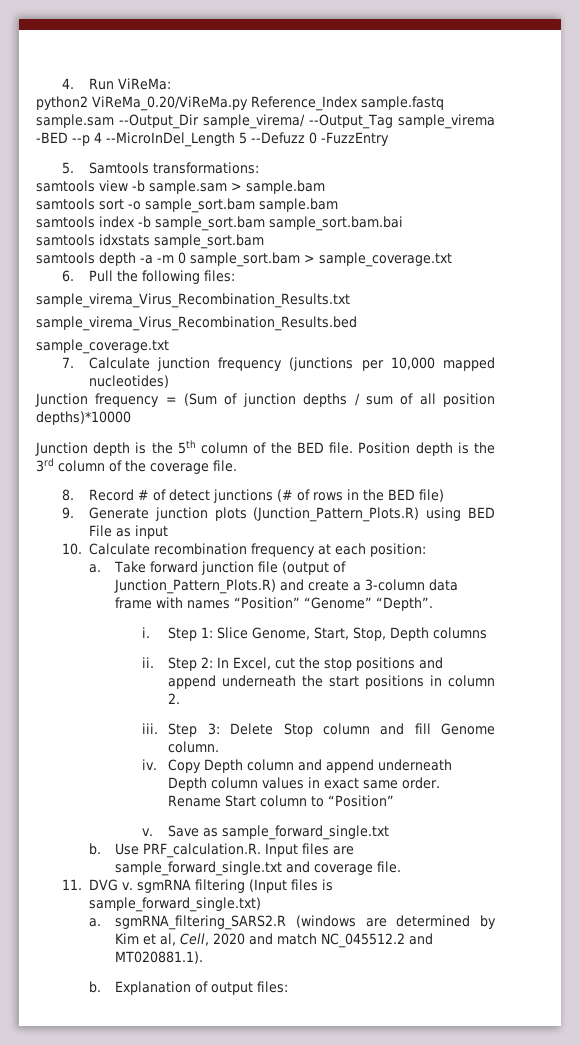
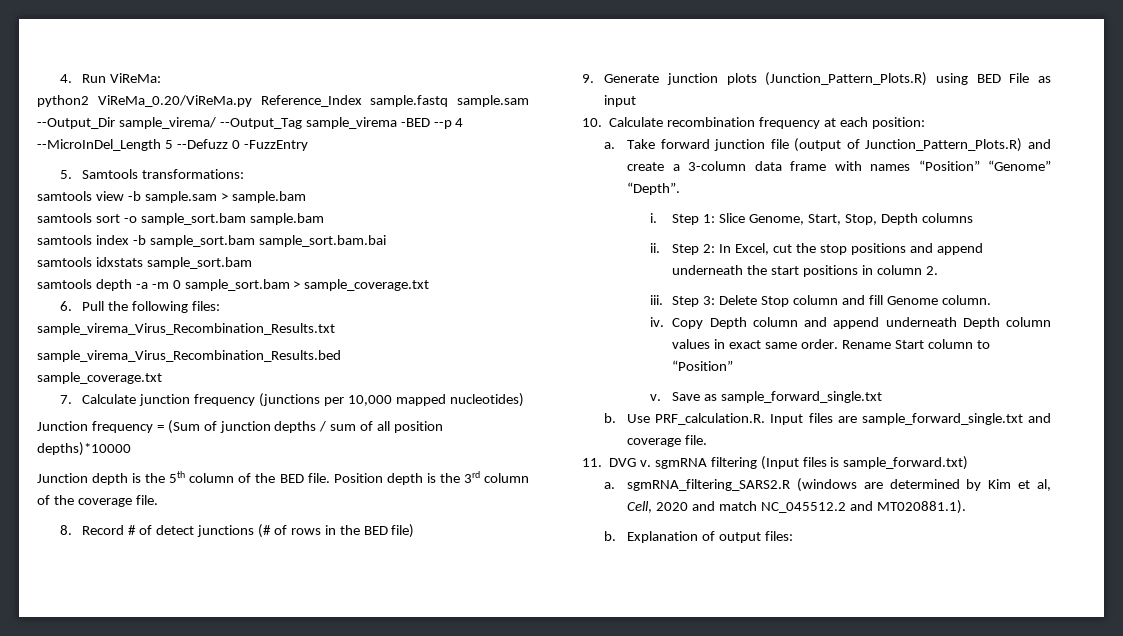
[89,897,262,912] sample_forward_single.txt) -> [843,456,969,470] sample_forward.txt)

